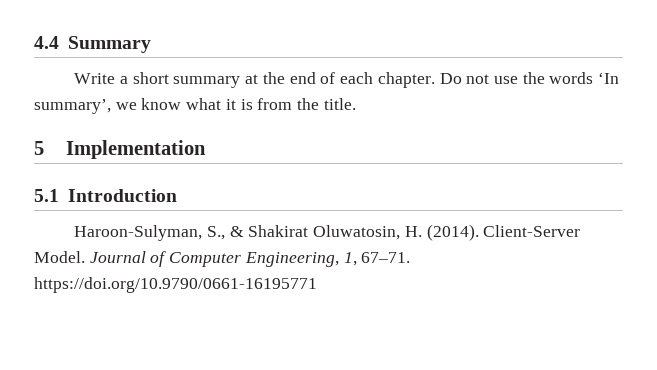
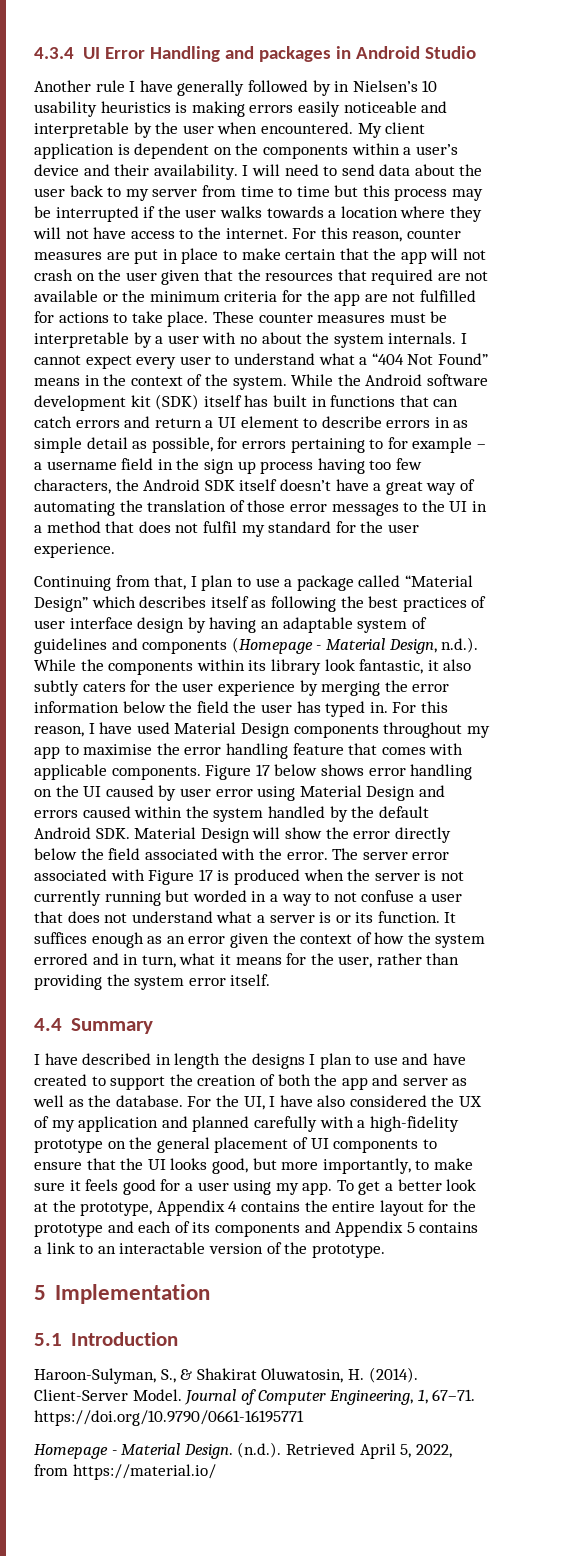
[34,36,151,53] [74,72,620,88] [34,98,356,114] 4.4 Summary // Write a short summary at the end of each chapter. Do not use the words ‘In summary’, we know what it is from the title. -> [34,46,477,62] [34,80,438,96] [34,101,448,117] [34,122,426,138] [34,143,458,159] [34,164,483,180] [34,185,484,201] [34,206,482,222] [33,227,461,242] [34,248,487,264] [34,269,489,285] [34,290,476,306] [34,311,448,327] [34,332,467,348] [34,353,488,369] [34,374,488,390] [34,394,459,411] [34,416,469,428] [34,437,486,453] [34,458,422,474] [34,479,475,495] [34,500,487,516] [34,521,419,537] [34,543,115,558] [34,575,473,591] [34,596,487,612] [34,617,427,633] [34,637,479,654] [34,659,472,675] [34,680,450,696] [34,701,448,717] [34,722,490,738] [34,743,464,759] [34,764,473,780] [34,785,445,801] [34,806,429,822] [34,827,451,843] [34,848,450,860] [34,869,464,885] [34,890,463,906] [34,911,457,923] [34,932,486,948] [34,953,460,968] [34,974,271,990] [34,1018,153,1034] [34,1053,467,1069] [34,1074,468,1090] [33,1095,483,1110] [34,1116,459,1132] [34,1137,437,1153] [34,1158,473,1174] [34,1179,477,1195] [34,1200,476,1216] [34,1221,479,1237] [34,1242,385,1258] 4.3.4 UI Error Handling and packages in Android Studio // Another rule I have generally followed by in Nielsen’s 10 usability heuristics is making errors easily noticeable and interpretable by the user when encountered. My client application is dependent on the components within a user’s device and their availability. I will need to send data about the user back to my server from time to time but this process may be interrupted if the user walks towards a location where they will not have access to the internet. For this reason, counter measures are put in place to make certain that the app will not crash on the user given that the resources that required are not available or the minimum criteria for the app are not fulfilled for actions to take place. These counter measures must be interpretable by a user with no about the system internals. I cannot expect every user to understand what a “404 Not Found” means in the context of the system. While the Android software development kit (SDK) itself has built in functions that can catch errors and return a UI element to describe errors in as simple detail as possible, for errors pertaining to for example – a username field in the sign up process having too few characters, the Android SDK itself doesn’t have a great way of automating the translation of those error messages to the UI in a method that does not fulfil my standard for the user experience. // Continuing from that, I plan to use a package called “Material Design” which describes itself as following the best practices of user interface design by having an adaptable system of guidelines and components (Homepage - Material Design, n.d.). While the components within its library look fantastic, it also subtly caters for the user experience by merging the error information below the field the user has typed in. For this reason, I have used Material Design components throughout my app to maximise the error handling feature that comes with applicable components. Figure 17 below shows error handling on the UI caused by user error using Material Design and errors caused within the system handled by the default Android SDK. Material Design will show the error directly below the field associated with the error. The server error associated with Figure 17 is produced when the server is not currently running but worded in a way to not confuse a user that does not understand what a server is or its function. It suffices enough as an error given the context of how the system errored and in turn, what it means for the user, rather than providing the system error itself. // 4.4 Summary // I have described in length the designs I plan to use and have created to support the creation of both the app and server as well as the database. For the UI, I have also considered the UX of my application and planned carefully with a high-fidelity prototype on the general placement of UI components to ensure that the UI looks good, but more importantly, to make sure it feels good for a user using my app. To get a better look at the prototype, Appendix 4 contains the entire layout for the prototype and each of its components and Appendix 5 contains a link to an interactable version of the prototype.
(317, 285) none -> [34,1442,452,1459] [34,1464,216,1480] // Homepage - Material Design. (n.d.). Retrieved April 5, 2022, from https://material.io/

